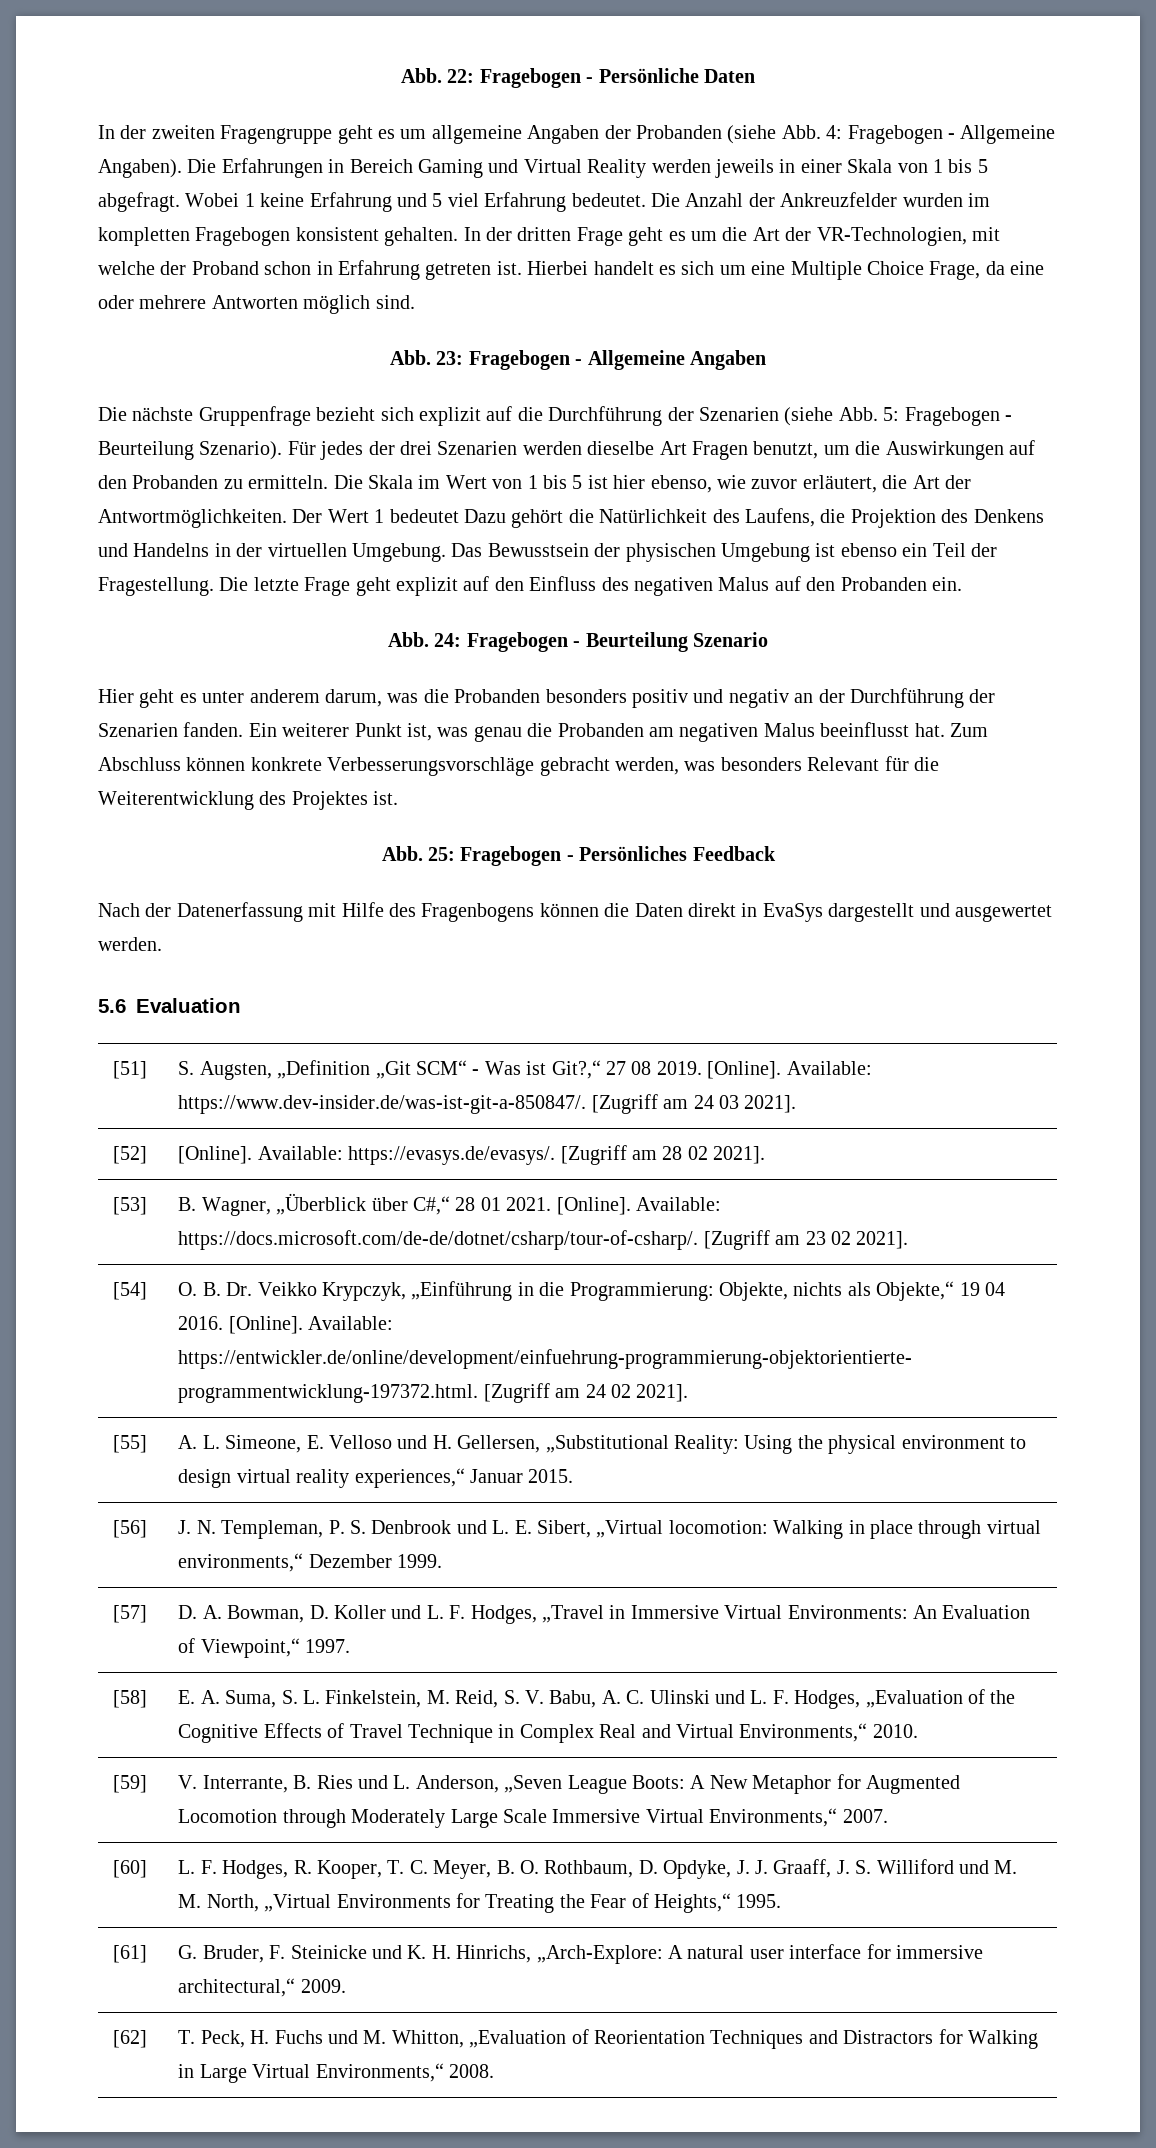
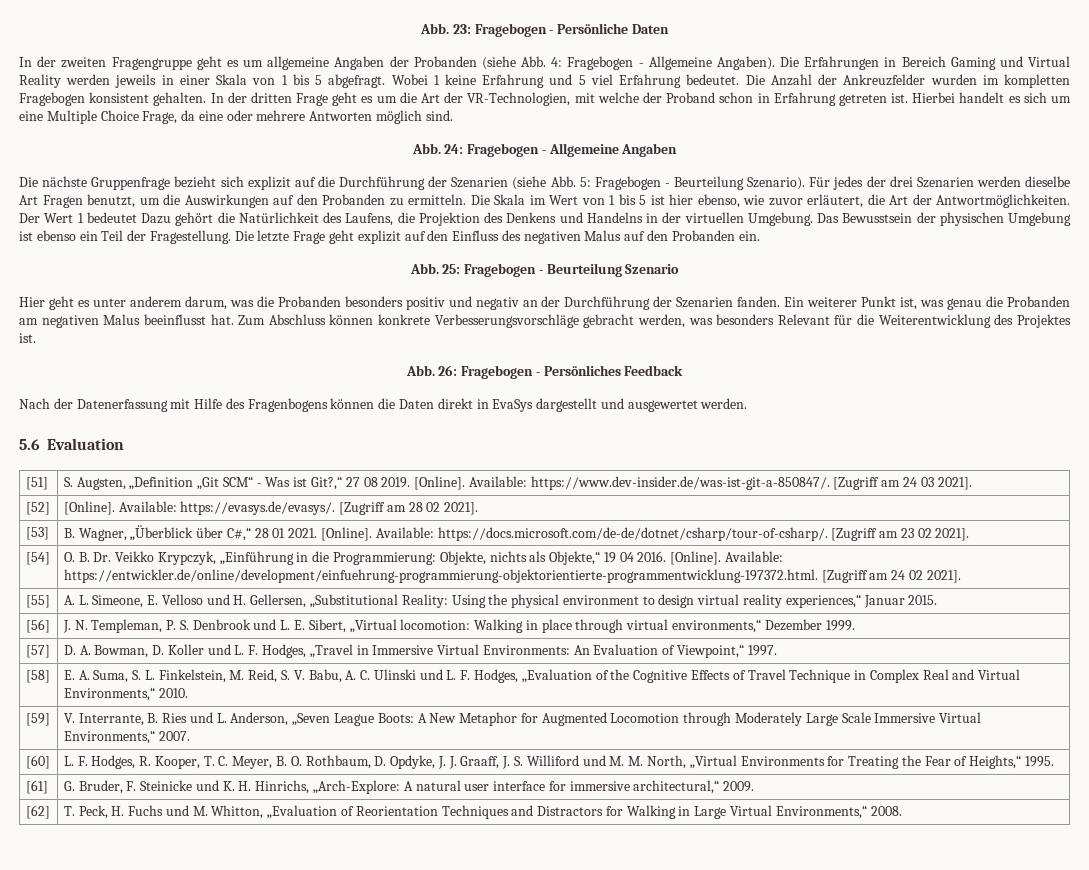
[401,68,475,83] Abb. 22: -> [420,23,471,34] Abb. 23:
[436,351,464,365] 23: -> [444,144,464,154] 24:
[434,633,462,647] 24: -> [442,264,461,274] 25:
[427,847,455,861] 25: -> [438,365,458,376] 26:

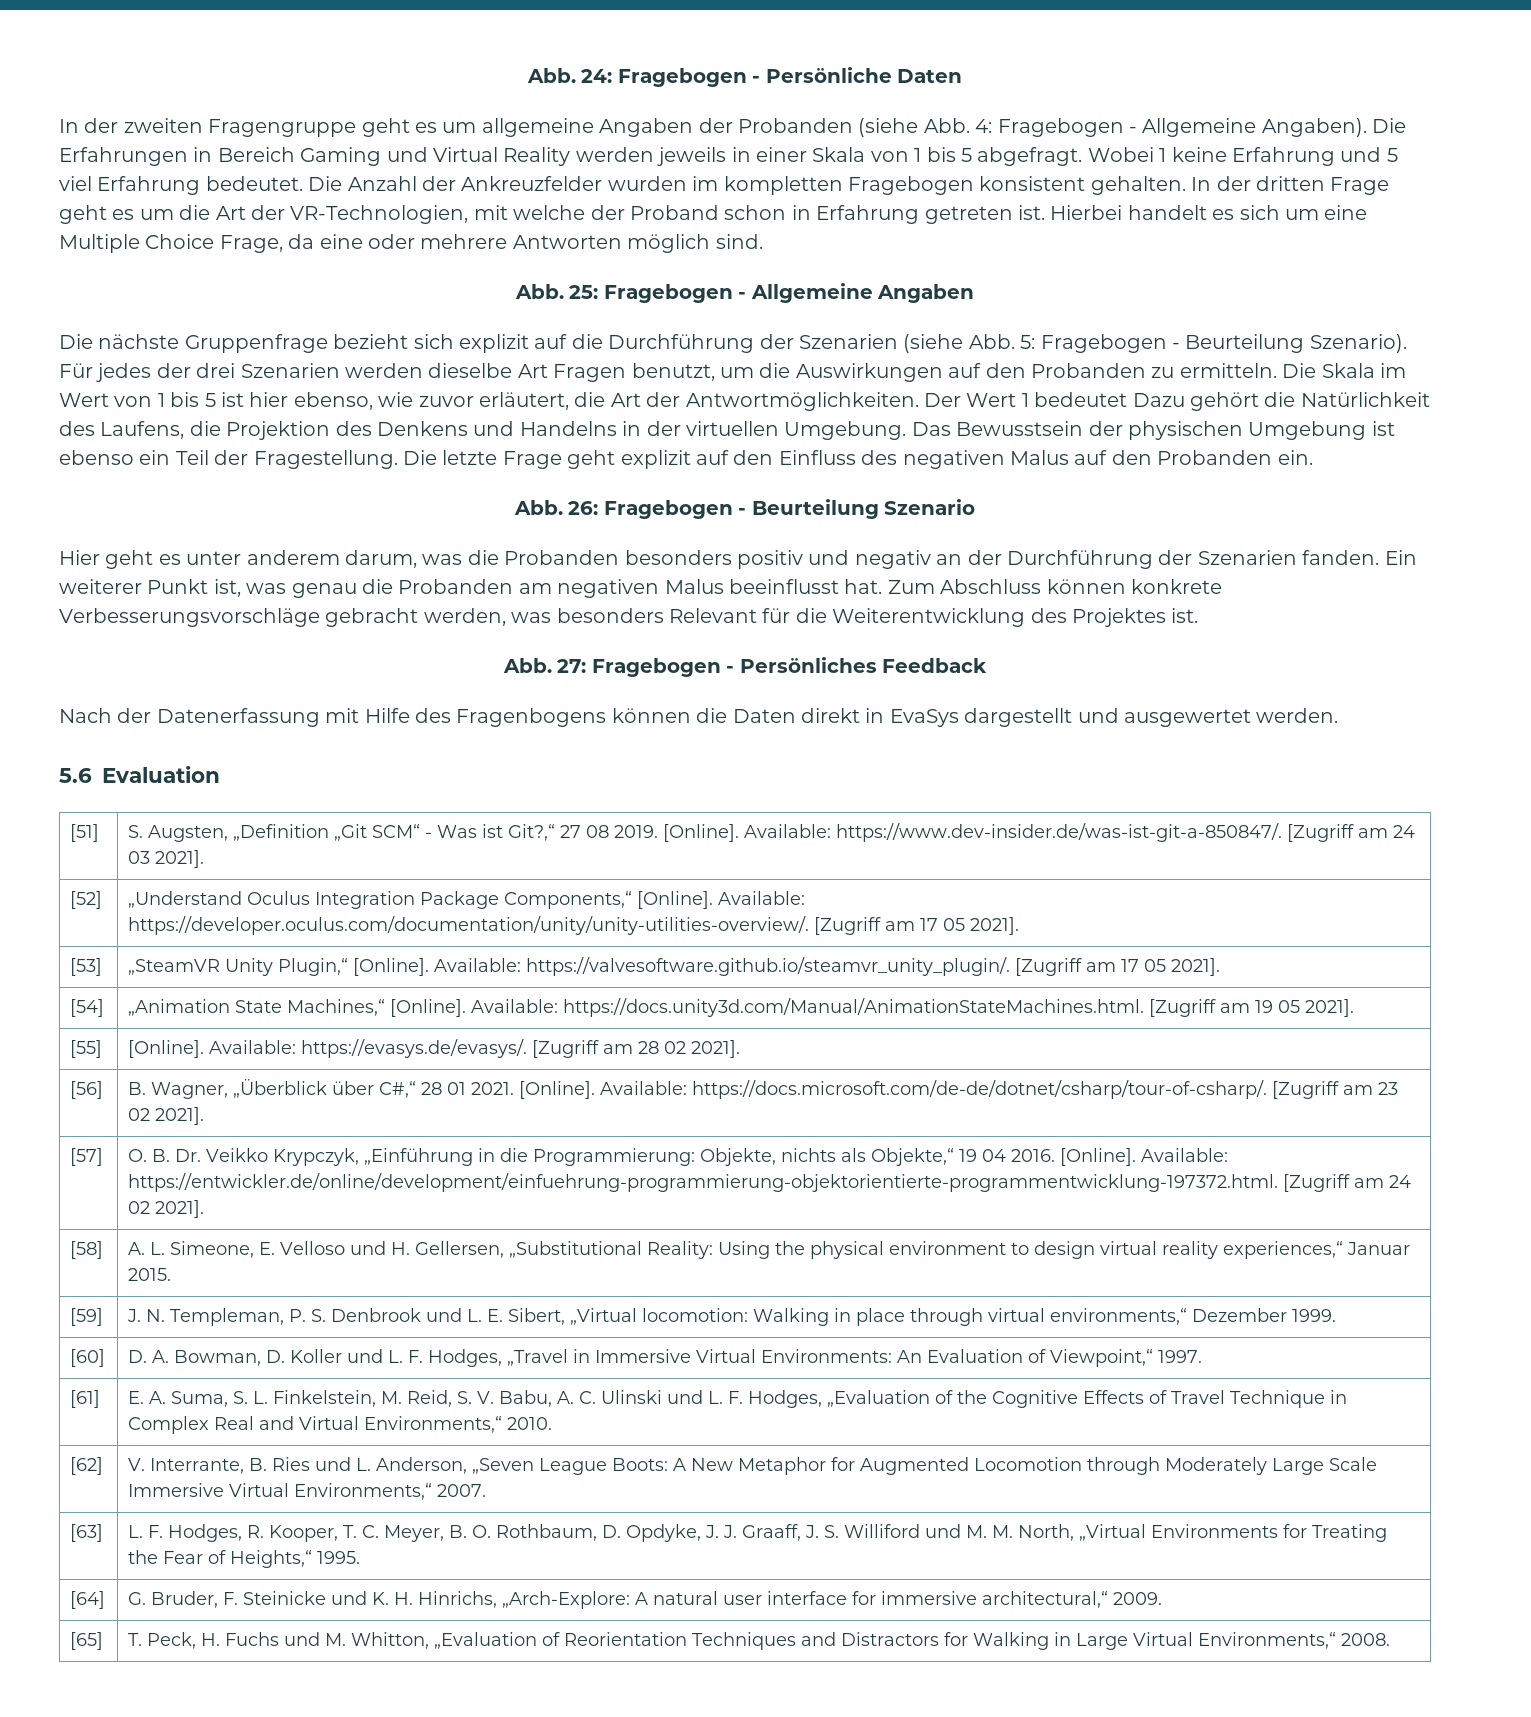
[420,23,471,34] Abb. 23: -> [527,68,613,83] Abb. 24:
[444,144,464,154] 24: -> [569,285,599,299] 25:
[442,264,461,274] 25: -> [568,501,599,515] 26:
[438,365,458,376] 26: -> [557,659,587,673] 27:
(50, 508) none -> [128,891,806,909] [128,916,1020,935] [70,958,103,976] [128,957,1221,976] [70,999,105,1017] [128,998,1355,1017] [70,1040,103,1058] | „Understand Oculus Integration Package Components,“ [Online]. Available: https://developer.oculus.com/documentation/unity/unity-utilities-overview/. [Zugriff am 17 05 2021]. // [53] | „SteamVR Unity Plugin,“ [Online]. Available: https://valvesoftware.github.io/steamvr_unity_plugin/. [Zugriff am 17 05 2021]. // [54] | „Animation State Machines,“ [Online]. Available: https://docs.unity3d.com/Manual/AnimationStateMachines.html. [Zugriff am 19 05 2021]. // [55]
[25,527,49,540] [53] -> [70,1081,104,1099] [56]
[25,552,50,565] [54] -> [70,1148,104,1166] [57]
[25,595,50,608] [55] -> [70,1241,104,1259] [58]
[25,619,50,633] [56] -> [70,1308,104,1326] [59]
[25,645,50,658] [57] -> [70,1349,106,1367] [60]
[25,670,50,683] [58] -> [70,1390,101,1408] [61]
[25,713,50,726] [59] -> [70,1457,104,1475] [62]
[25,755,50,769] [60] -> [70,1524,104,1542] [63]
[25,780,48,794] [61] -> [70,1591,106,1609] [64]
[25,805,50,819] [62] -> [70,1632,104,1650] [65]

